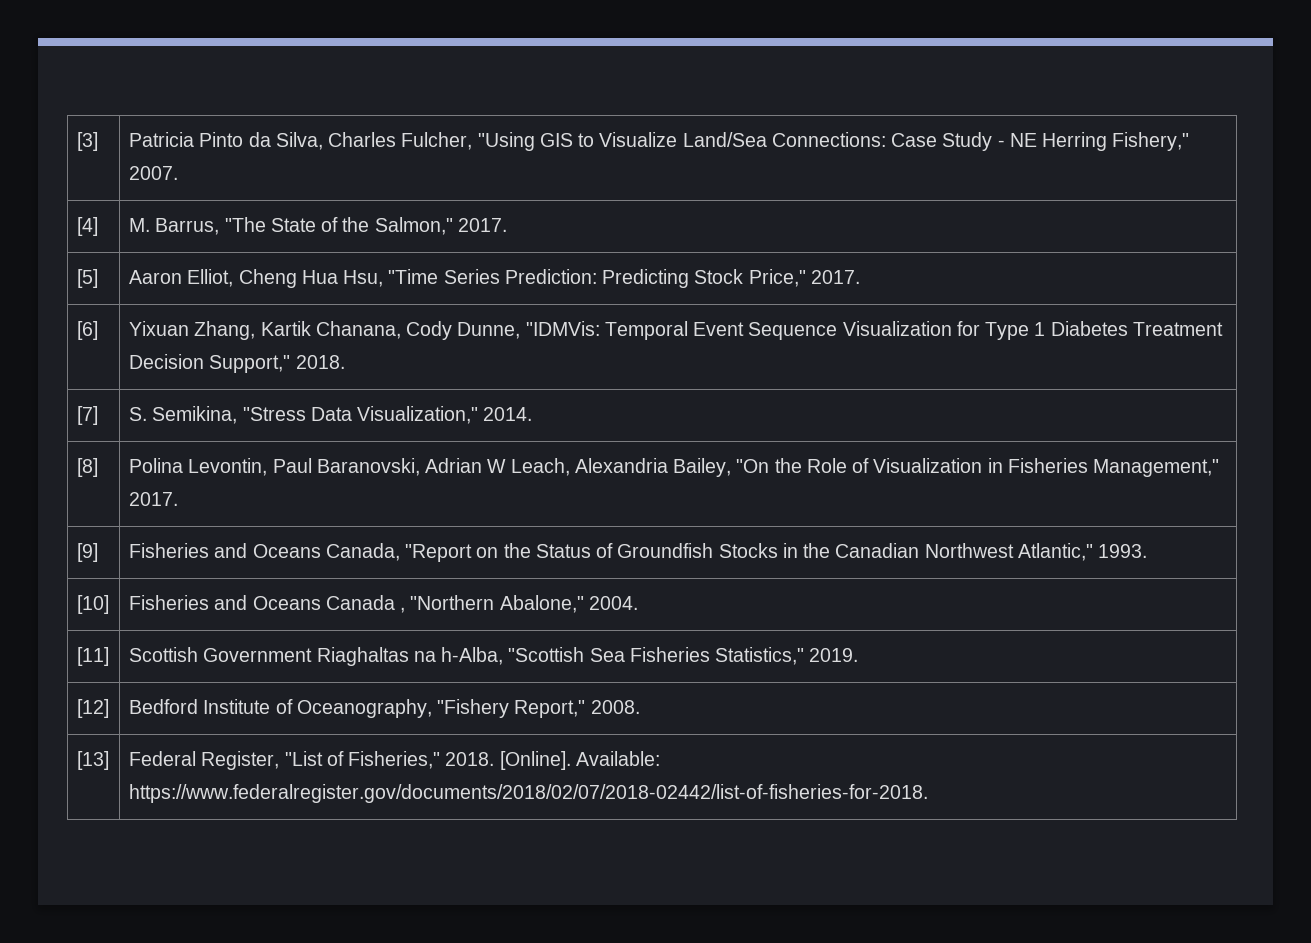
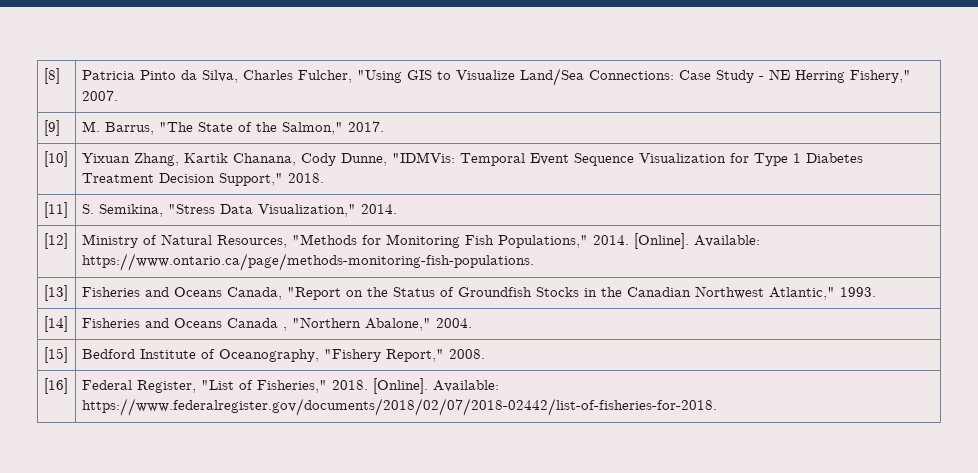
[76,132,98,151] [3] -> [43,68,60,84] [8]
[76,217,98,236] [4] -> [43,120,60,136] [9]
[76,269,98,288] [128,269,860,288] [76,321,98,340] [5] | Aaron Elliot, Cheng Hua Hsu, "Time Series Prediction: Predicting Stock Price," 2017. // [6] -> [43,151,68,167] [10]
[76,406,98,425] [7] -> [43,202,68,218] [11]
[76,458,98,477] [128,458,1220,477] [128,492,178,506] [76,543,98,562] [8] | Polina Levontin, Paul Baranovski, Adrian W Leach, Alexandria Bailey, "On the Role of Visualization in Fisheries Management," 2017. // [9] -> [43,233,68,249] [81,233,760,249] [81,253,534,271] [43,285,68,301] [12] | Ministry of Natural Resources, "Methods for Monitoring Fish Populations," 2014. [Online]. Available: https://www.ontario.ca/page/methods-monitoring-fish-populations. // [13]
[76,595,109,614] [10] -> [43,316,68,332] [14]
[76,647,109,666] [128,647,859,666] [76,699,109,718] [11] | Scottish Government Riaghaltas na h-Alba, "Scottish Sea Fisheries Statistics," 2019. // [12] -> [43,347,68,363] [15]
[76,751,109,770] [13] -> [43,378,68,394] [16]

